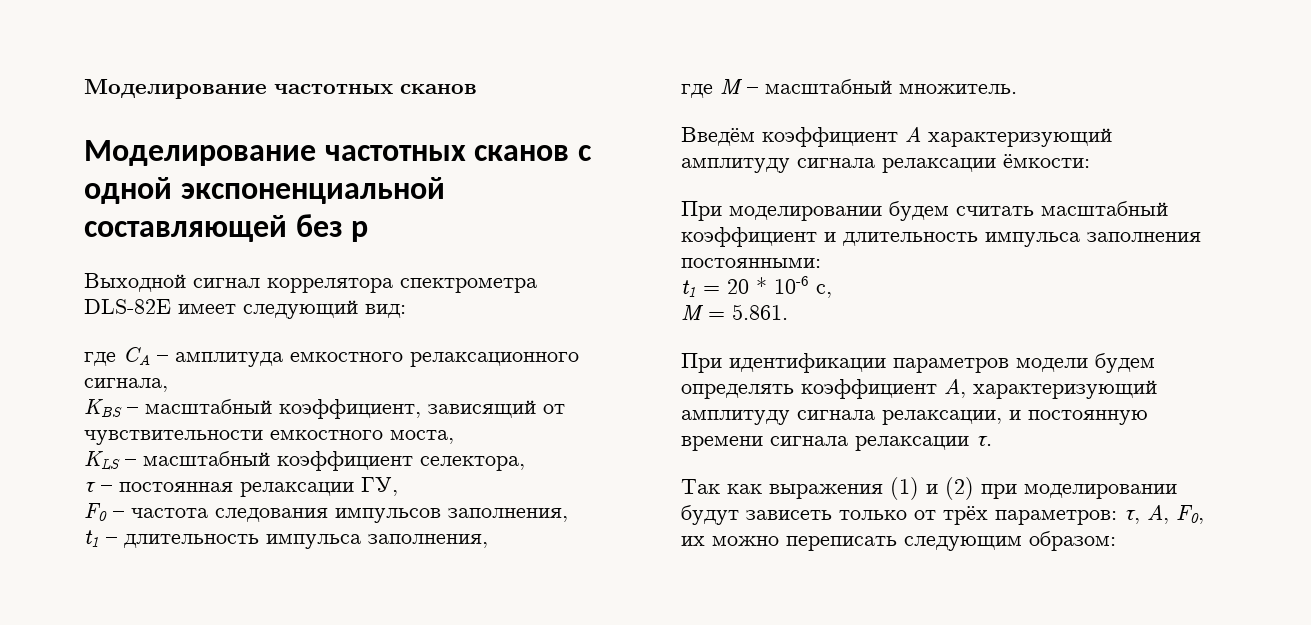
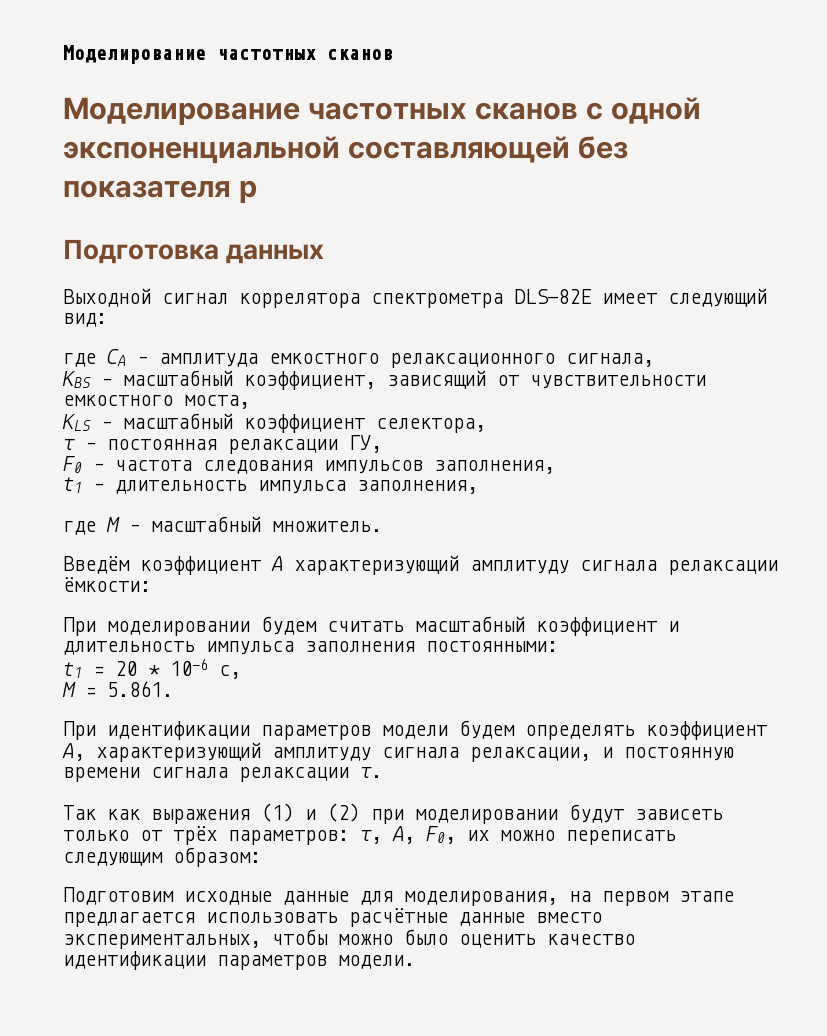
(343, 225) none -> [63,180,231,198] показателя
(369, 231) none -> [63,239,325,264] // Подготовка данных
(1116, 541) none -> [63,887,734,906] [63,908,602,927] [63,929,635,949] [63,951,415,970] // Подготовим исходные данные для моделирования, на первом этапе предлагается использовать расчётные данные вместо экспериментальных, чтобы можно было оценить качество идентификации параметров модели.

